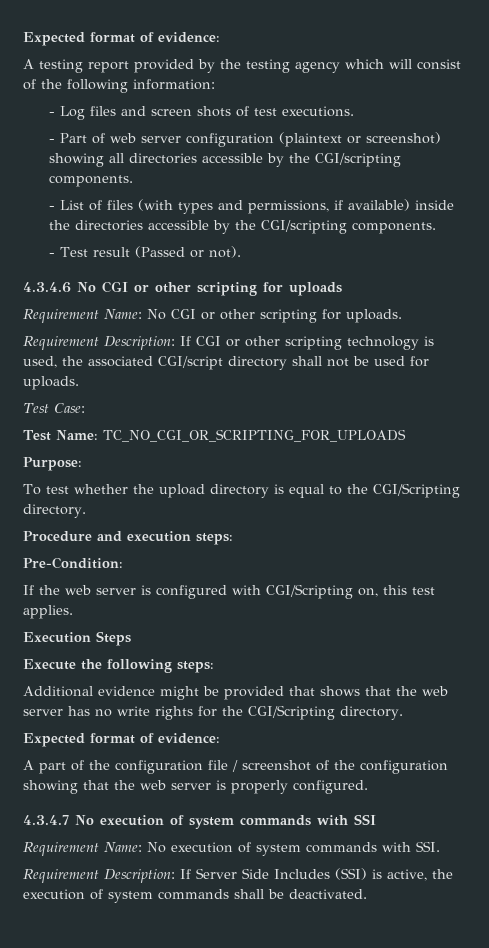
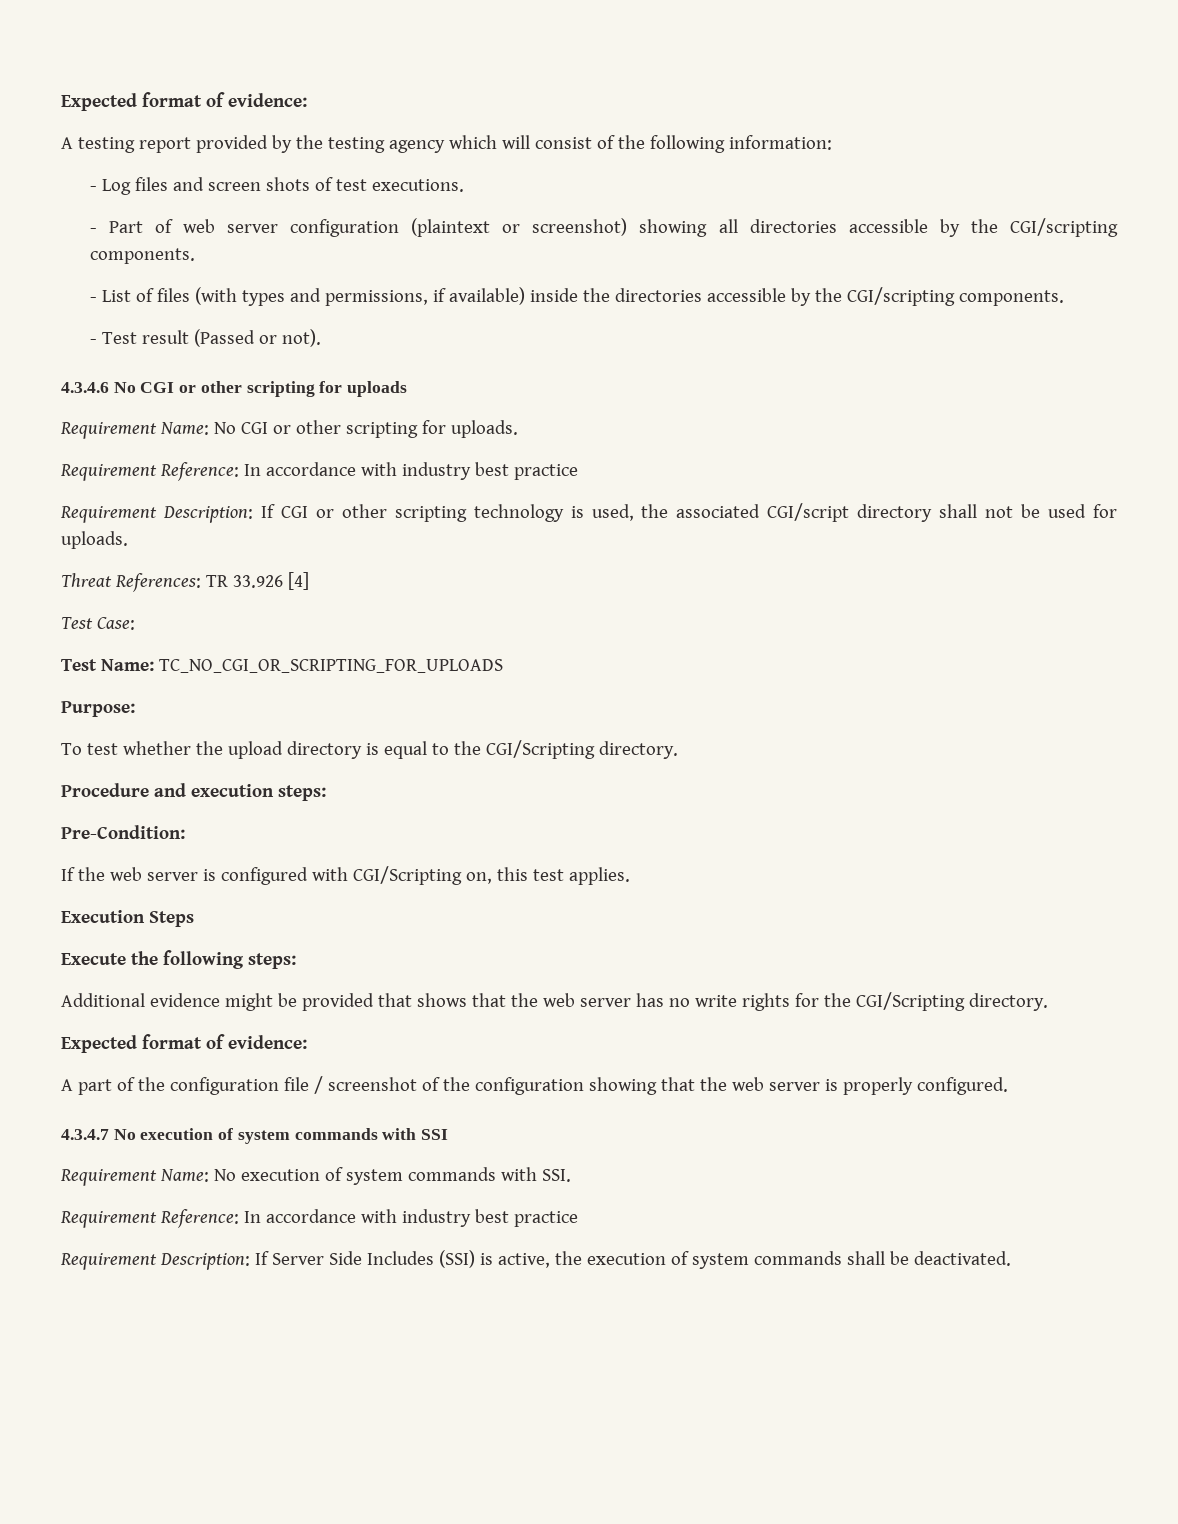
(402, 316) none -> [60,462,578,481] // Requirement Reference: In accordance with industry best practice
(79, 383) none -> [61,572,309,592] // Threat References: TR 33.926 [4]
(440, 846) none -> [60,1209,578,1228] // Requirement Reference: In accordance with industry best practice

